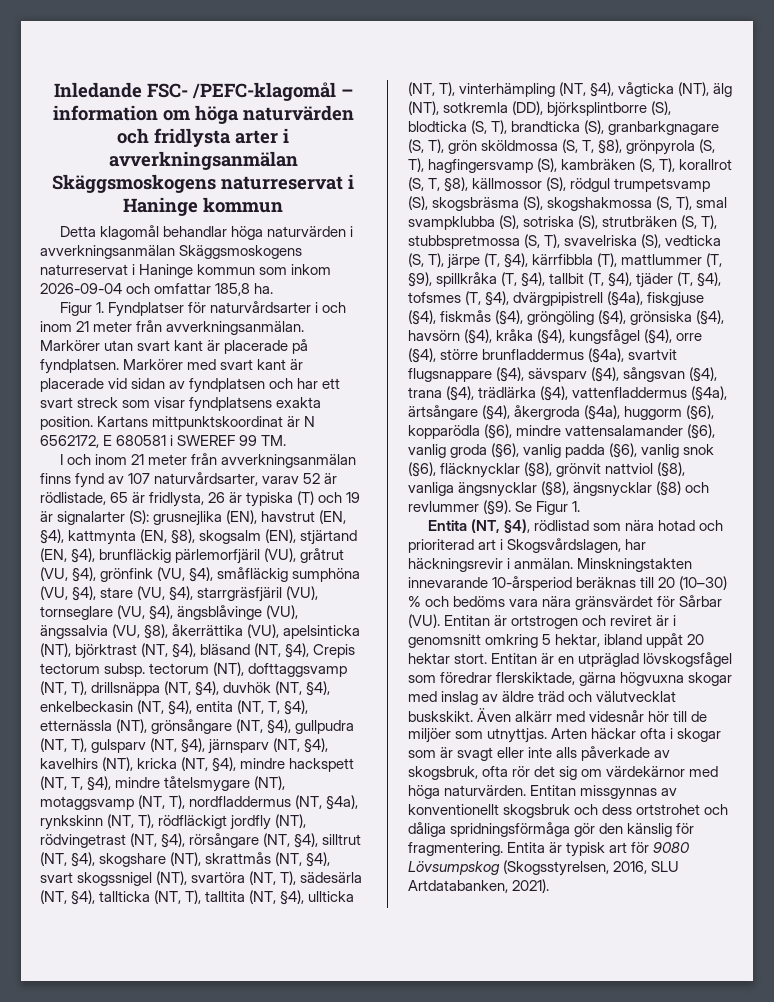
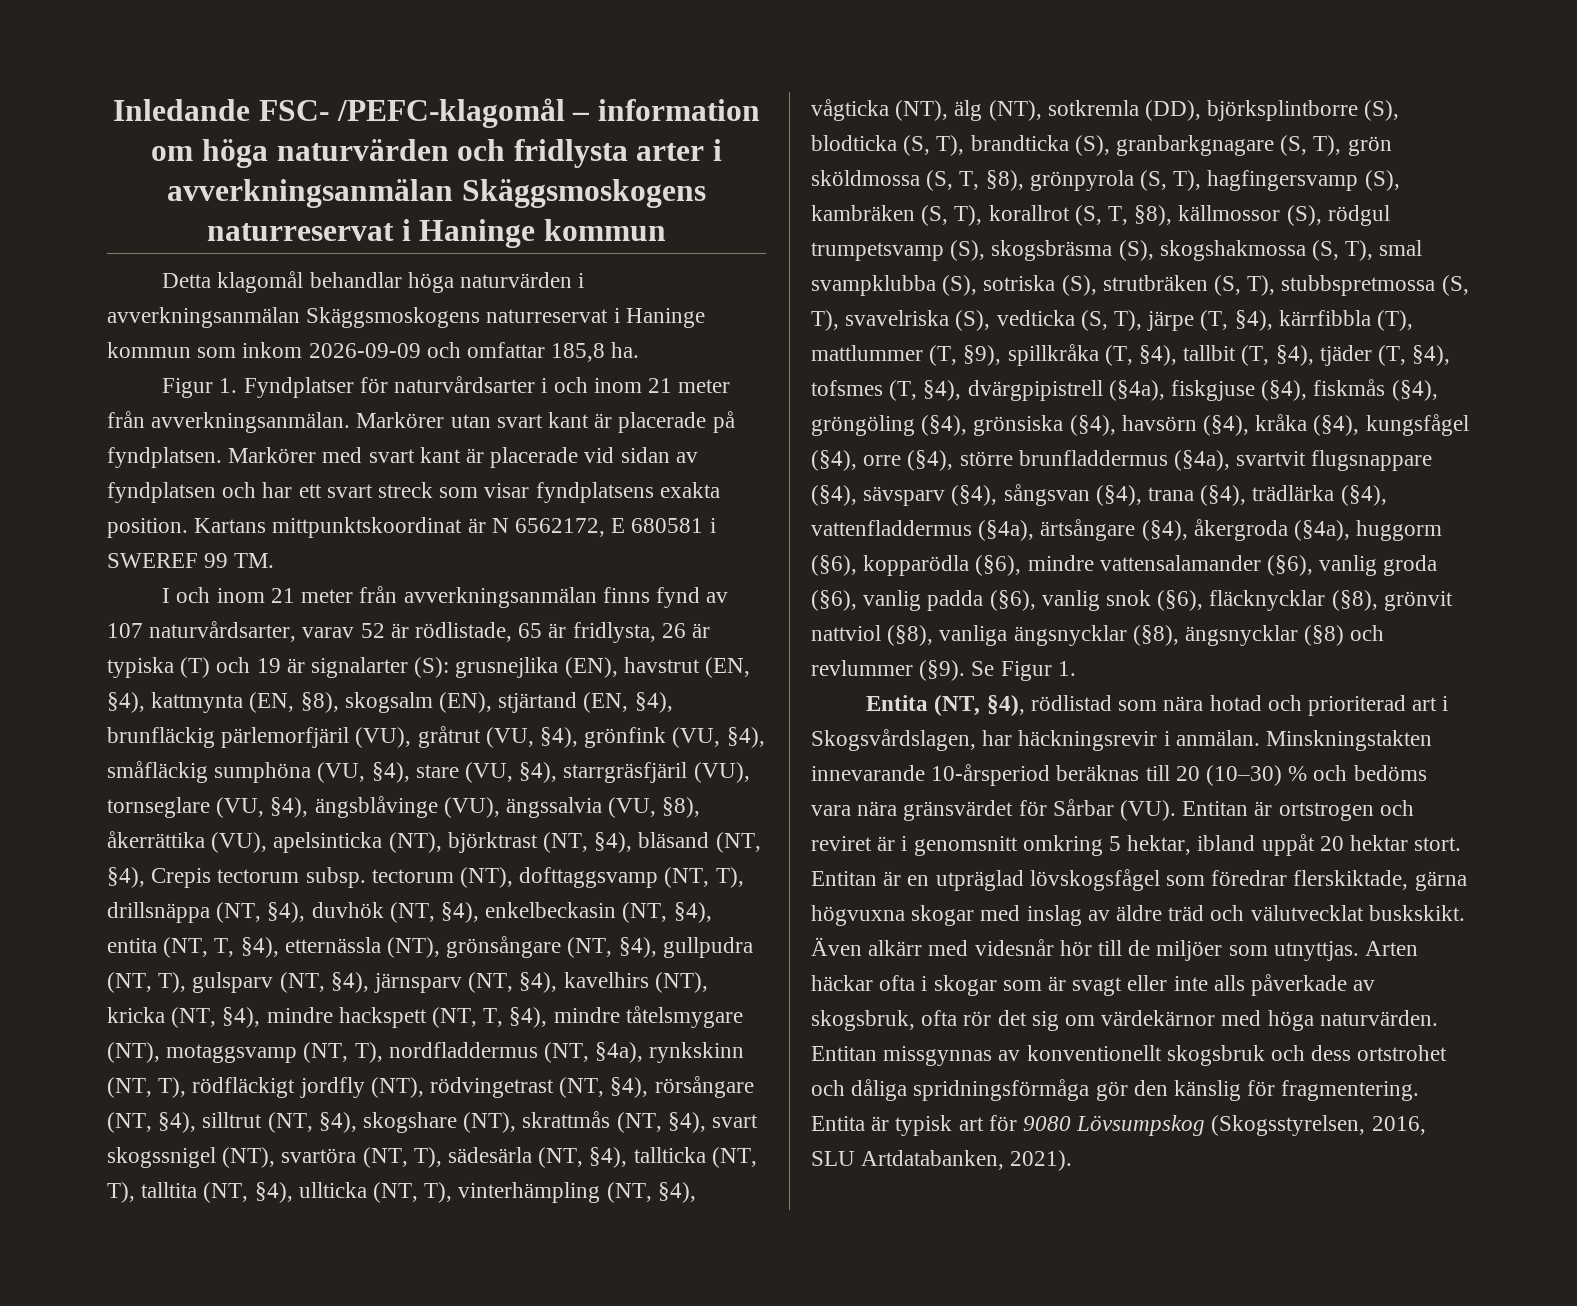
[40,283,122,294] 2026-09-04 -> [308,343,421,358] 2026-09-09

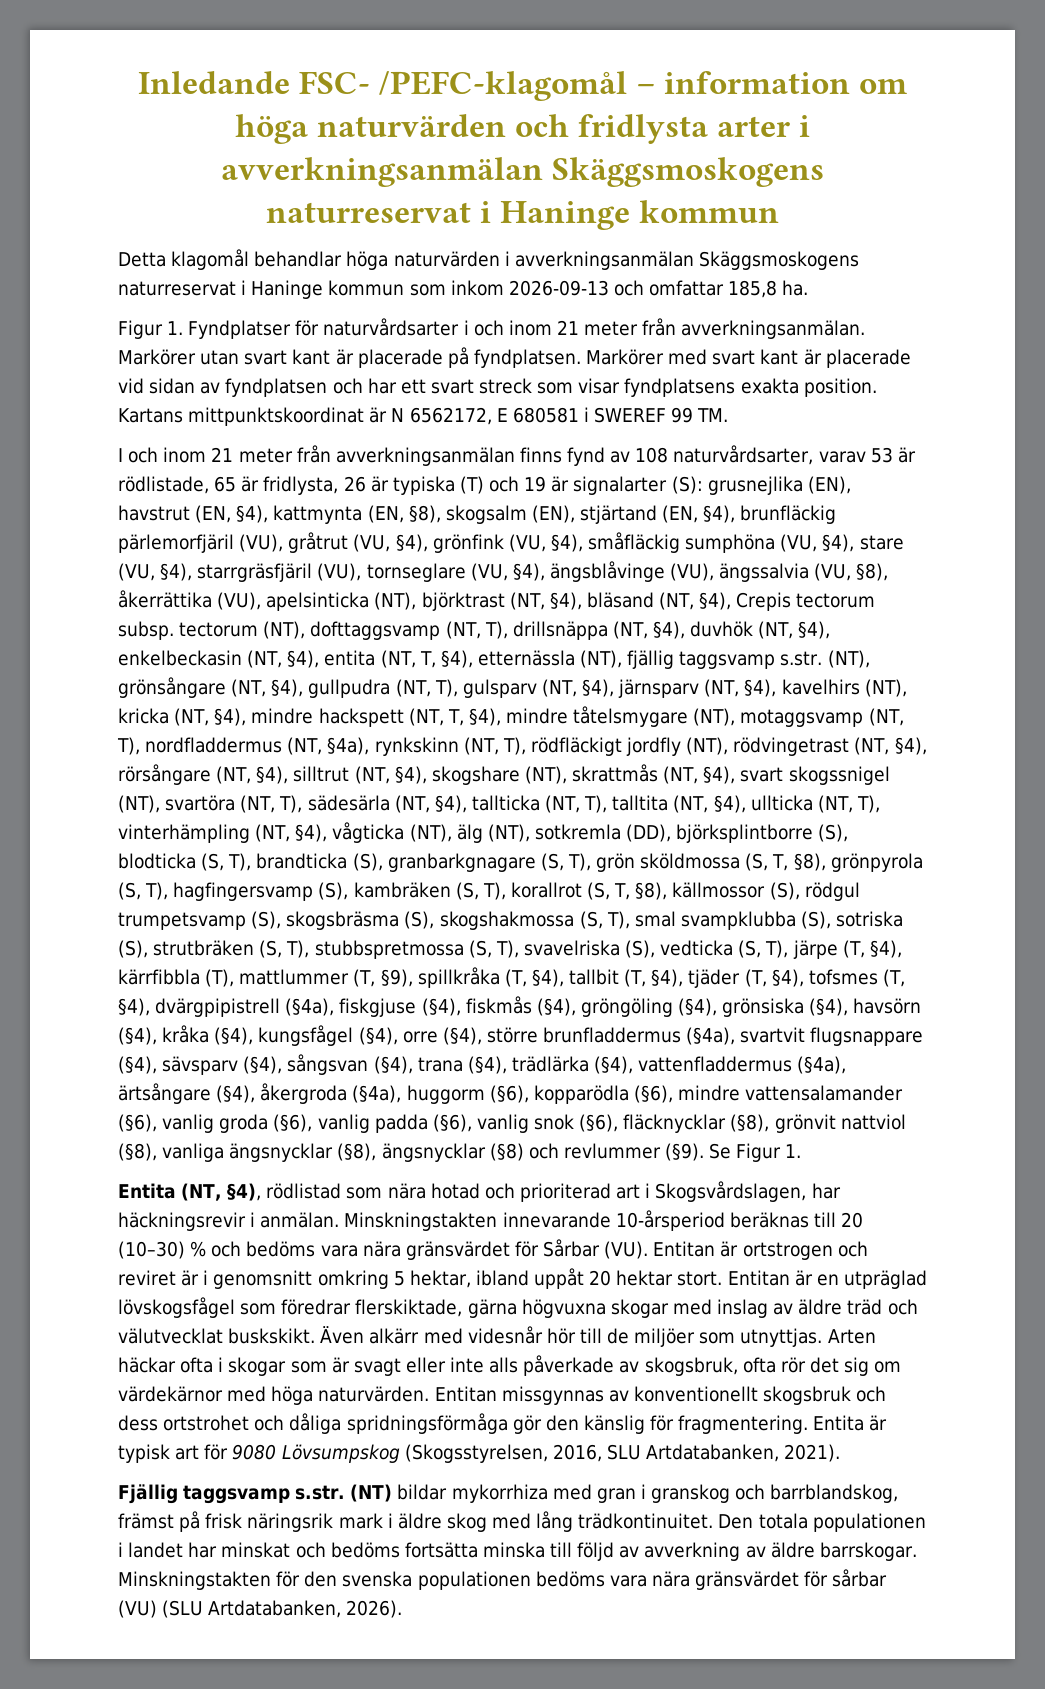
[308,343,421,358] 2026-09-09 -> [508,280,609,296] 2026-09-13
[107,623,143,638] 107 -> [635,447,669,463] 108
[360,623,385,638] 52 -> [870,447,893,463] 53
(441, 947) none -> [627,650,870,669] fjällig taggsvamp s.str. (NT),
(1073, 1160) none -> [118,1484,899,1504] [118,1511,926,1532] [118,1542,917,1561] [118,1569,888,1590] [118,1600,403,1618] // Fjällig taggsvamp s.str. (NT) bildar mykorrhiza med gran i granskog och barrblandskog, främst på frisk näringsrik mark i äldre skog med lång trädkontinuitet. Den totala populationen i landet har minskat och bedöms fortsätta minska till följd av avverkning av äldre barrskogar. Minskningstakten för den svenska populationen bedöms vara nära gränsvärdet för sårbar (VU) (SLU Artdatabanken, 2026).

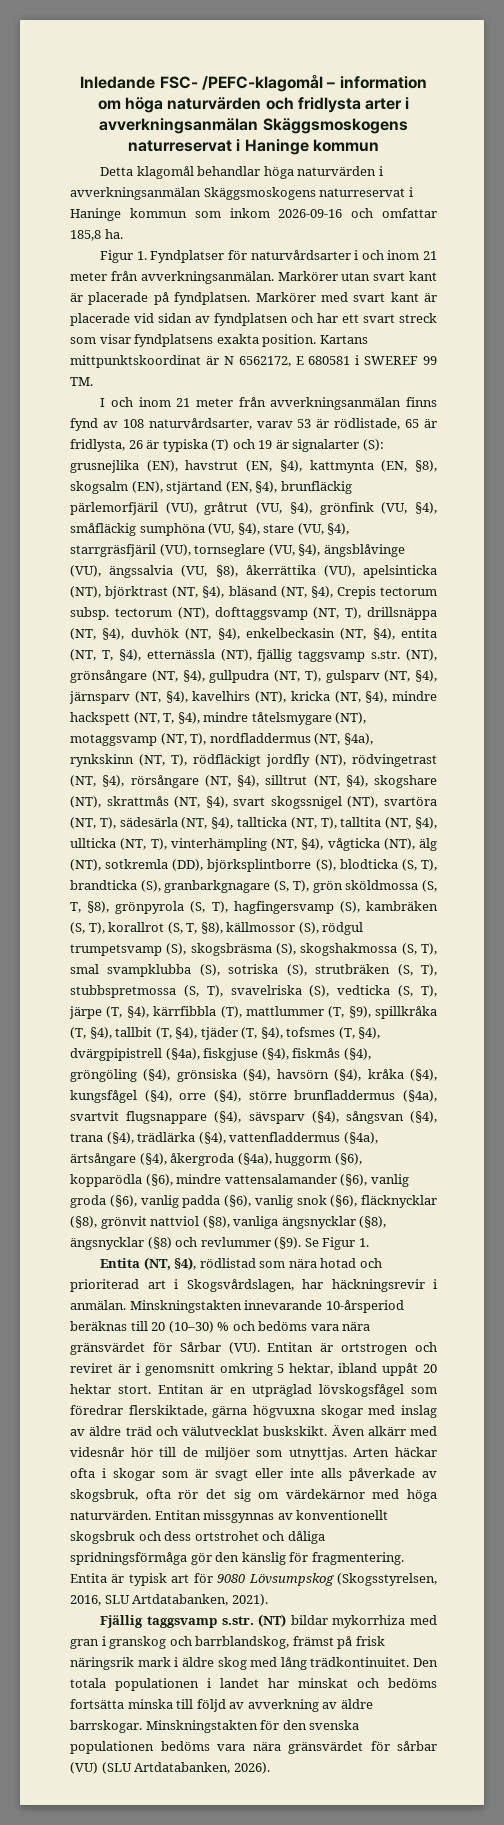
[508,280,609,296] 2026-09-13 -> [278,209,343,218] 2026-09-16

